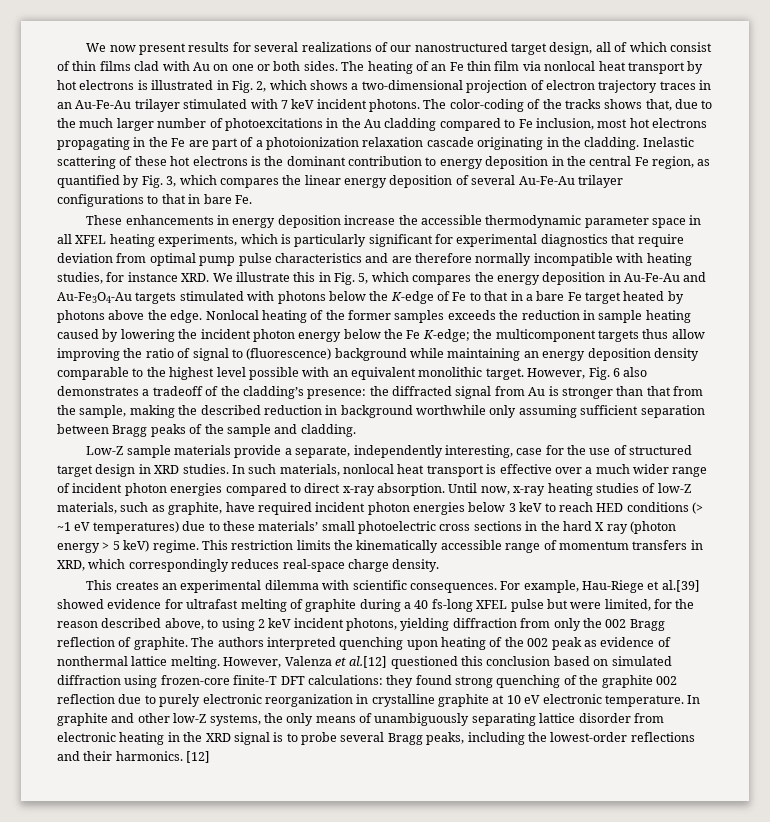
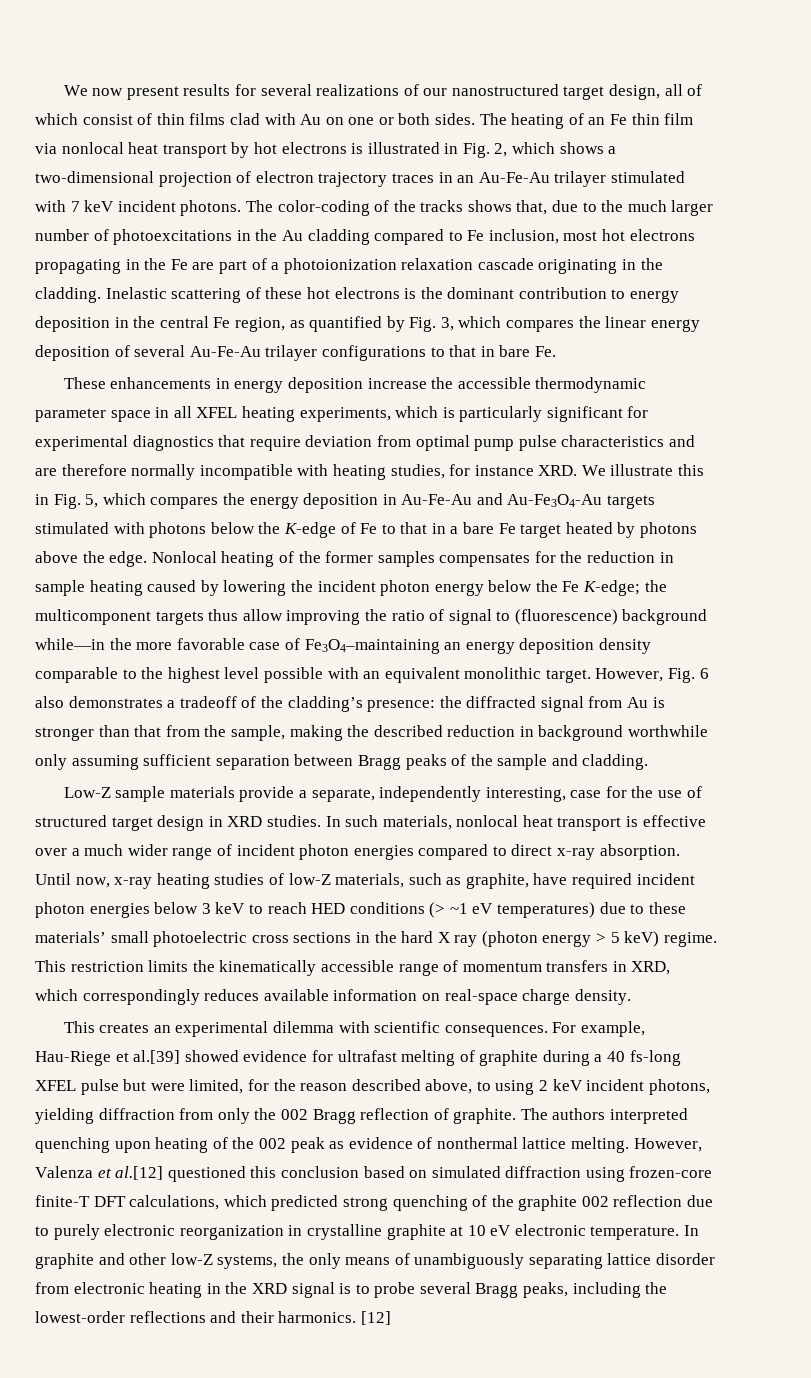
[447,310,496,320] exceeds -> [439,551,556,567] compensates for
[410,348,521,361] while maintaining -> [35,638,440,654] while—in the more favorable case of Fe3O4–maintaining
(280, 564) none -> [263,989,440,1001] available information on
[307,675,452,688] calculations: they found -> [129,1195,339,1211] calculations, which predicted

